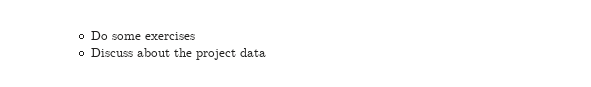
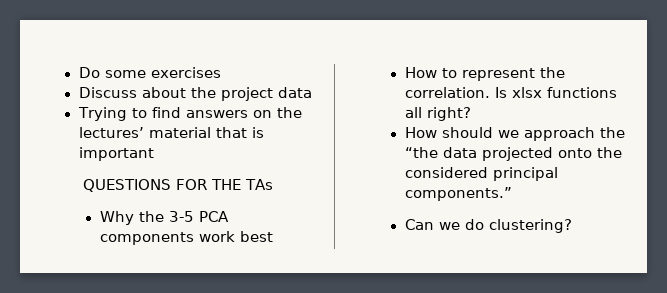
(266, 52) none -> [77,107,302,121] [78,127,264,138] [78,147,154,161] [83,179,274,192] [99,211,229,225] [99,231,273,245] [404,67,565,81] [404,87,617,98] [404,107,471,121] [404,127,625,141] [404,147,622,161] [404,167,558,181] [404,187,512,201] [404,219,572,233] // Trying to find answers on the lectures’ material that is important // QUESTIONS FOR THE TAs // Why the 3-5 PCA components work best // How to represent the correlation. Is xlsx functions all right? // How should we approach the “the data projected onto the considered principal components.” // Can we do clustering?

